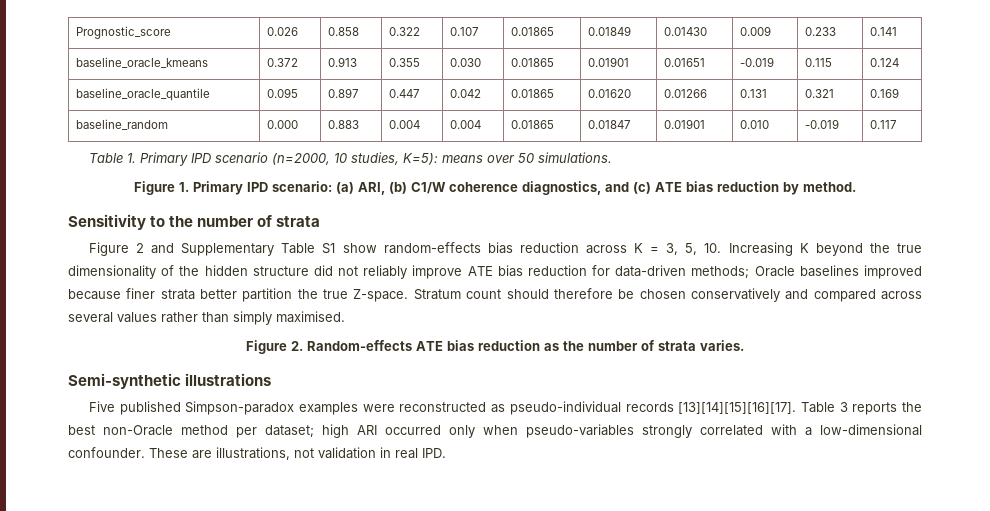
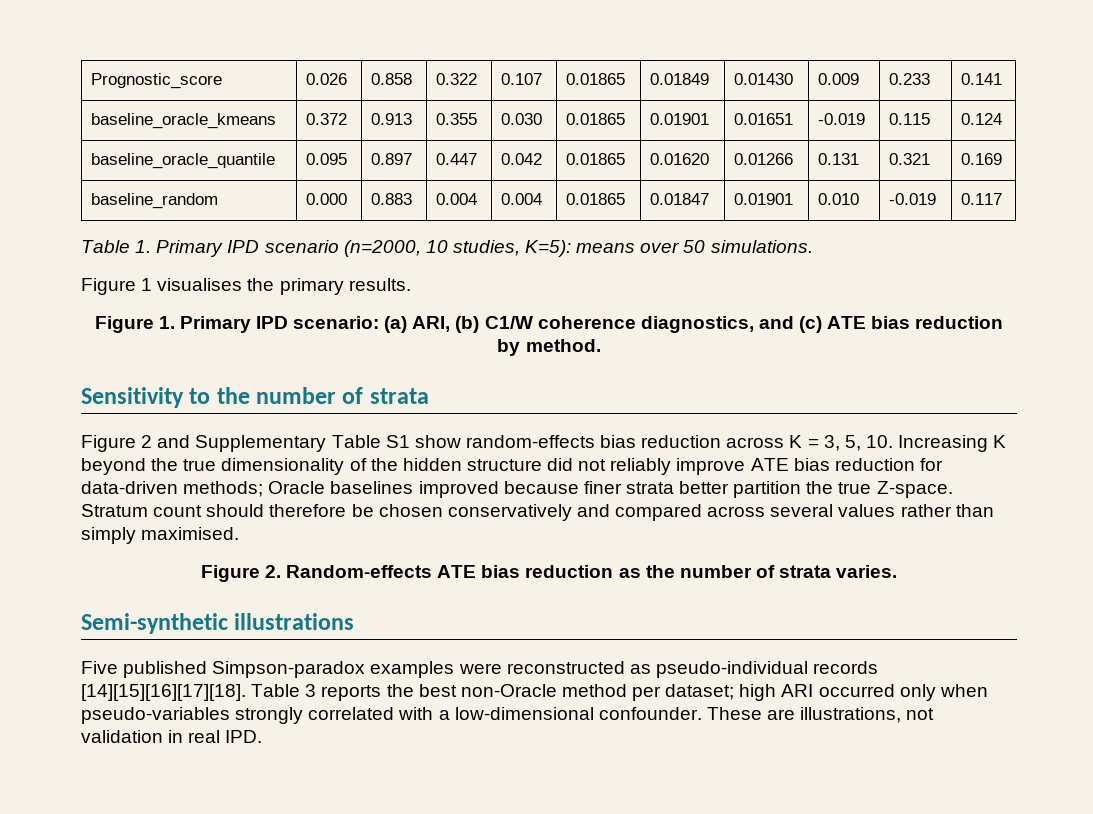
(612, 157) none -> [81,278,411,295] // Figure 1 visualises the primary results.
[678,402,797,414] [13][14][15][16][17]. -> [81,684,246,701] [14][15][16][17][18].

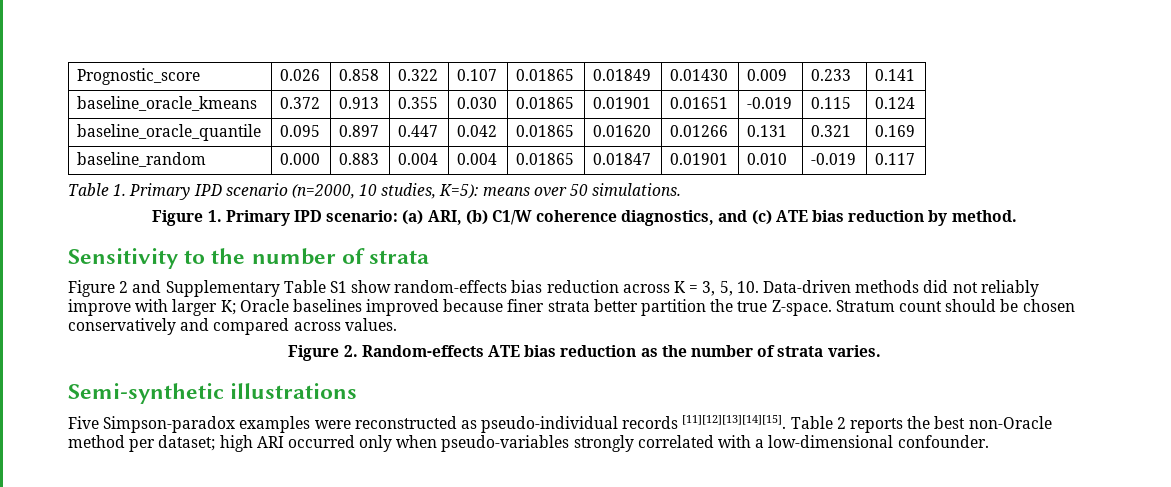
[81,278,411,295] // Figure 1 visualises the primary results. -> (682, 189) none
[898,435,1007,452] [81,458,943,475] [81,481,264,497] Increasing K beyond the true dimensionality of the hidden structure did not reliably improve ATE bias reduction for data-driven methods; -> [762,280,1039,297] [68,299,236,316] Data-driven methods did not reliably improve with larger K;
[269,504,347,517] therefore -> (997, 305) none
[770,504,994,517] [81,527,240,544] several values rather than simply maximised. -> [344,318,397,331] values.
[123,661,208,678] published -> (99, 422) none
[81,684,317,701] [14][15][16][17][18]. Table 3 -> [682,415,846,429] [11][12][13][14][15]. Table 2
[706,707,935,723] [81,730,263,743] These are illustrations, not validation in real IPD. -> (989, 441) none

